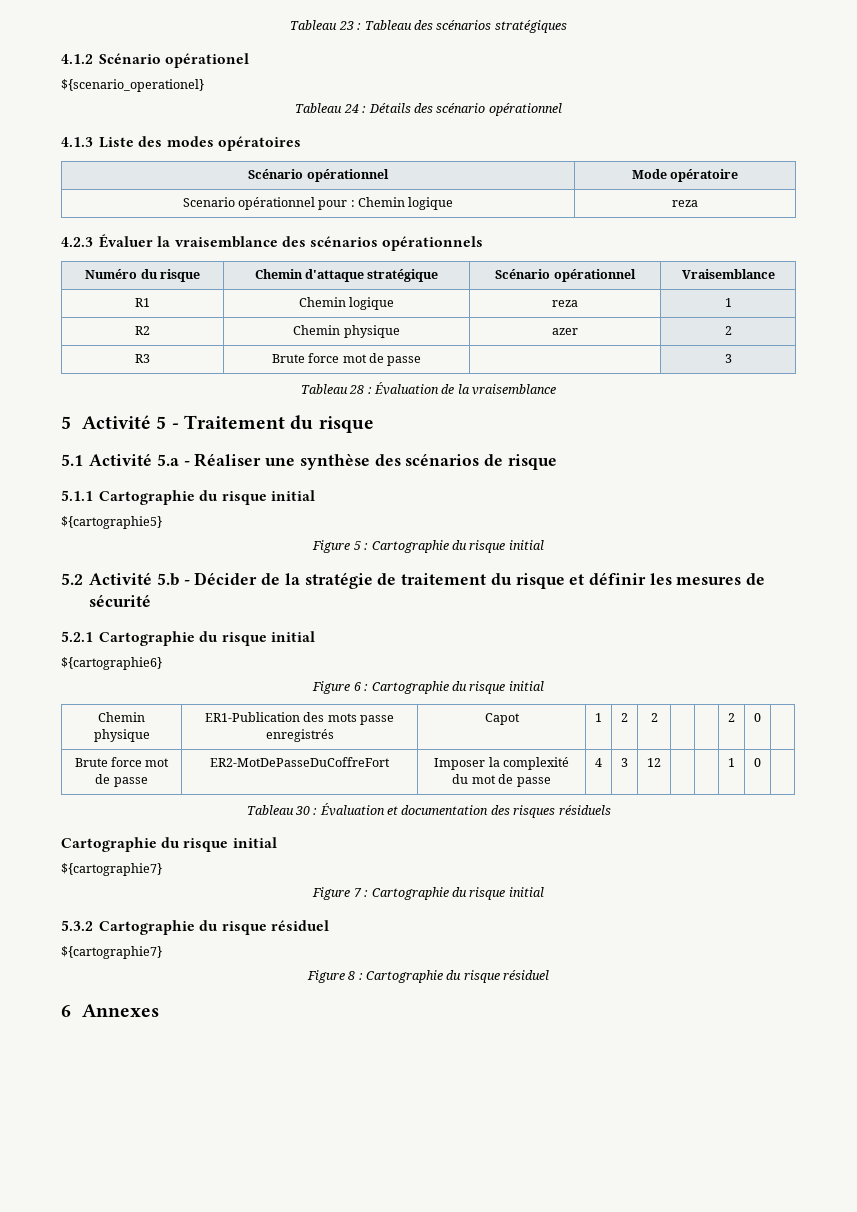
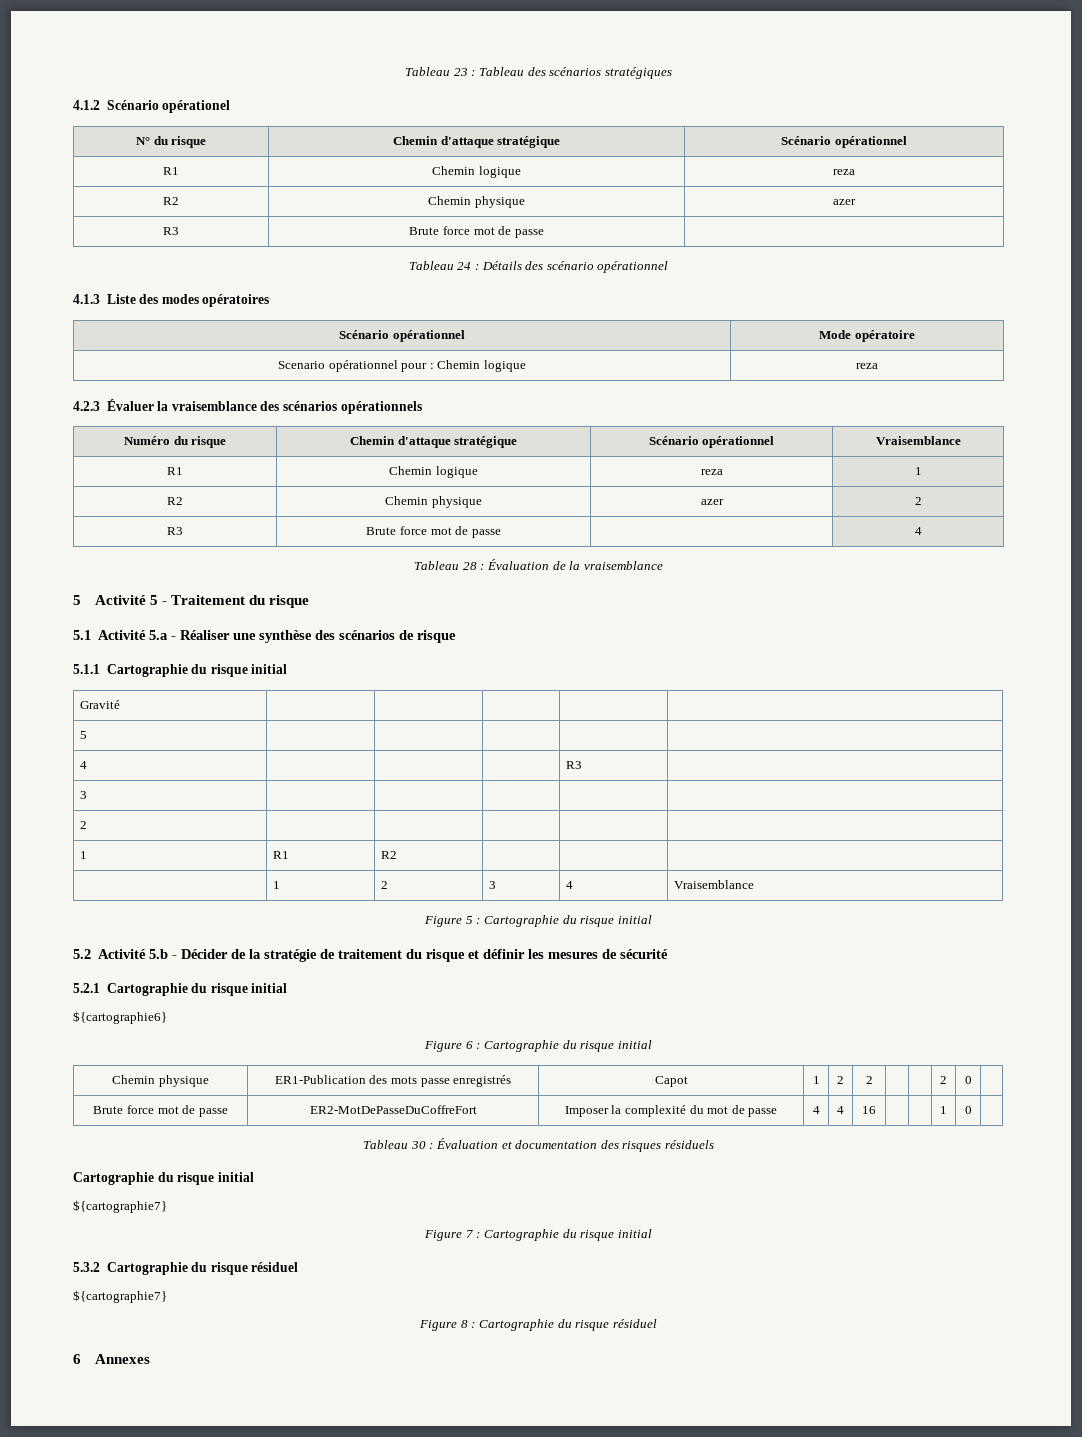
[61,79,204,92] // ${scenario_operationel} -> [135,136,207,148] [392,136,561,148] [781,136,907,148] [163,167,179,175] [432,166,521,178] [833,169,855,175] [163,197,179,205] [428,196,525,208] [833,199,856,205] [163,227,179,235] [409,226,544,238] // N° du risque | Chemin d'attaque stratégique | Scénario opérationnel // R1 | Chemin logique | reza // R2 | Chemin physique | azer // R3 | Brute force mot de passe |
[724,354,732,363] 3 -> [914,527,922,535] 4
[61,516,162,529] // ${cartographie5} -> [79,700,120,709] [79,731,87,739] [79,761,87,769] [565,761,582,769] [79,791,87,799] [79,821,87,829] [79,851,87,859] [272,851,289,859] [380,851,397,859] [272,881,280,889] [380,881,388,889] [488,881,496,889] [565,881,573,889] [673,880,754,889] // Gravité | | | | | // 5 | | | | | // 4 | | | | R3 | // 3 | | | | | // 2 | | | | | // 1 | R1 | R2 | | | // | 1 | 2 | 3 | 4 | Vraisemblance
[621,758,628,767] [647,758,661,767] 3 | 12 -> [837,1106,844,1114] [862,1106,876,1114] 4 | 16

